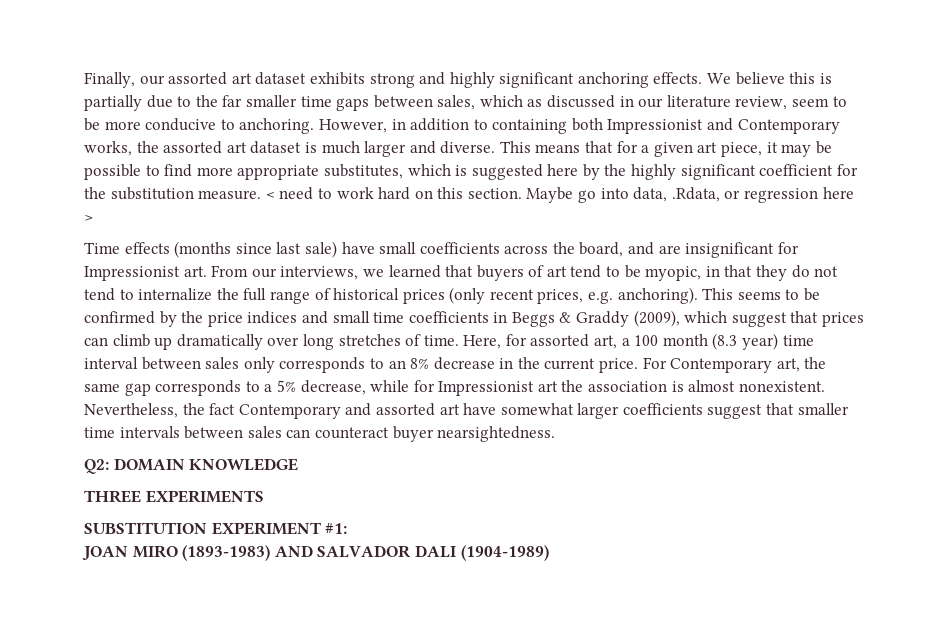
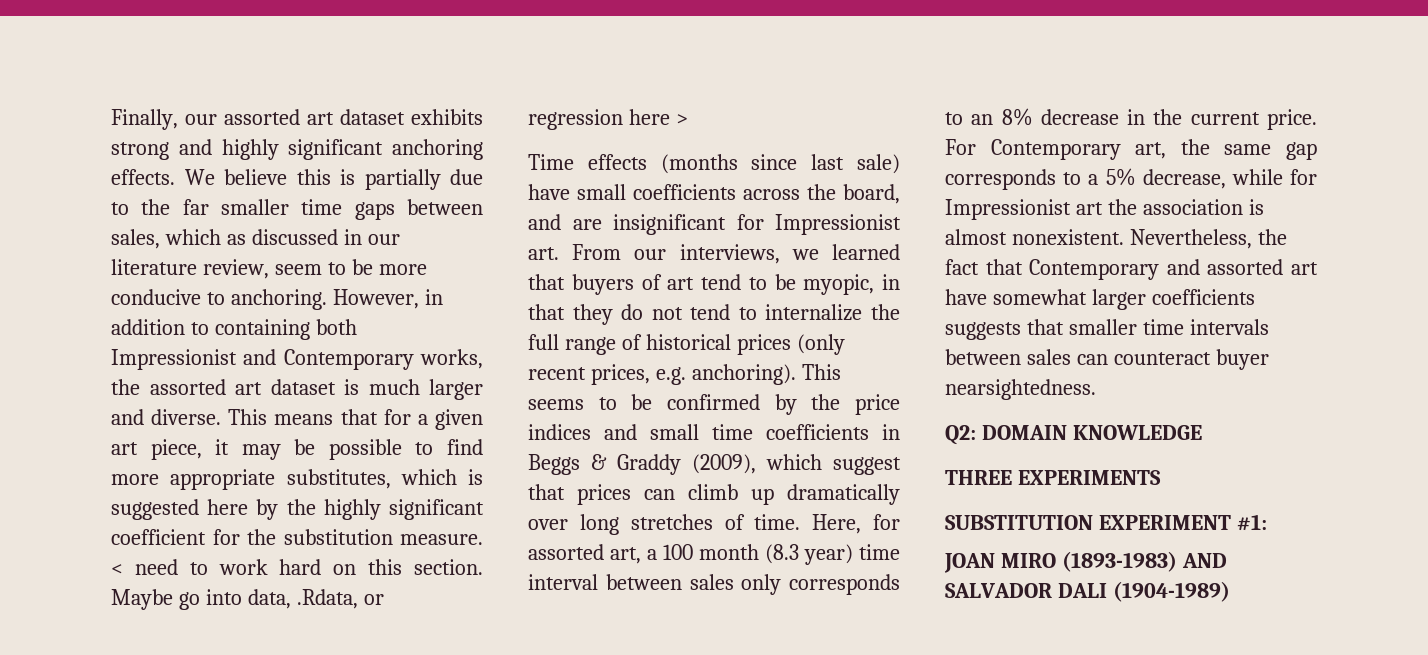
(236, 409) none -> [985,259,1023,275] that
[707,404,763,419] suggest -> [945,322,1021,340] suggests

